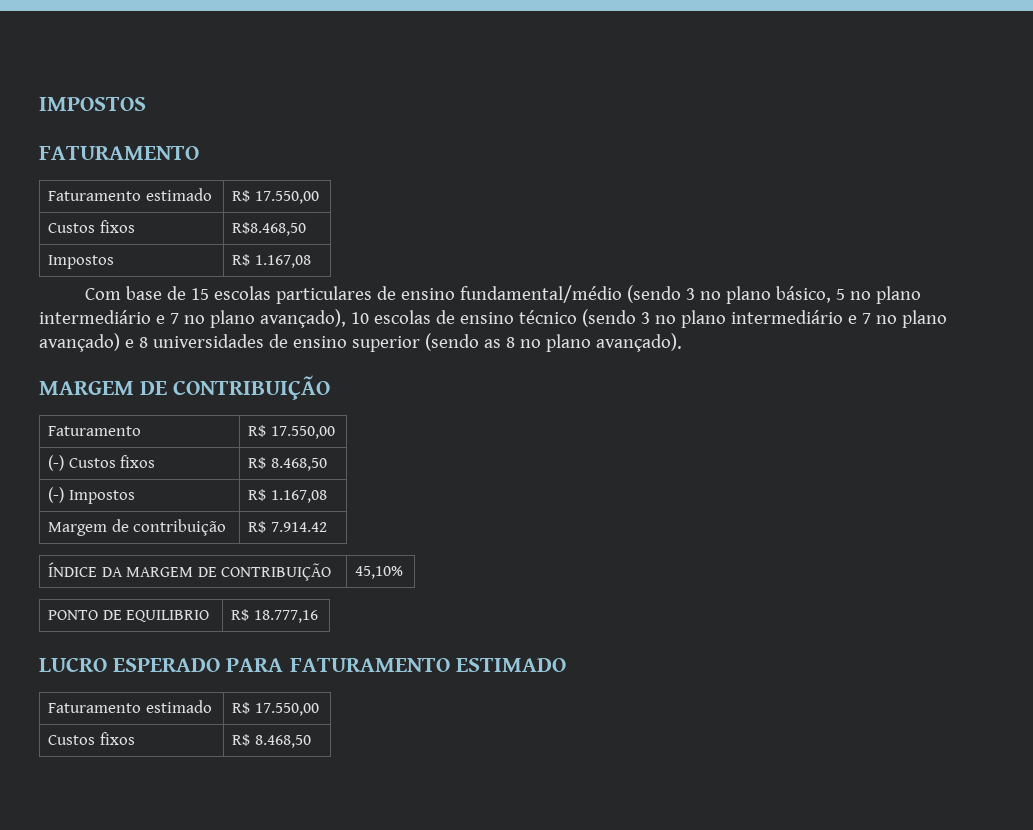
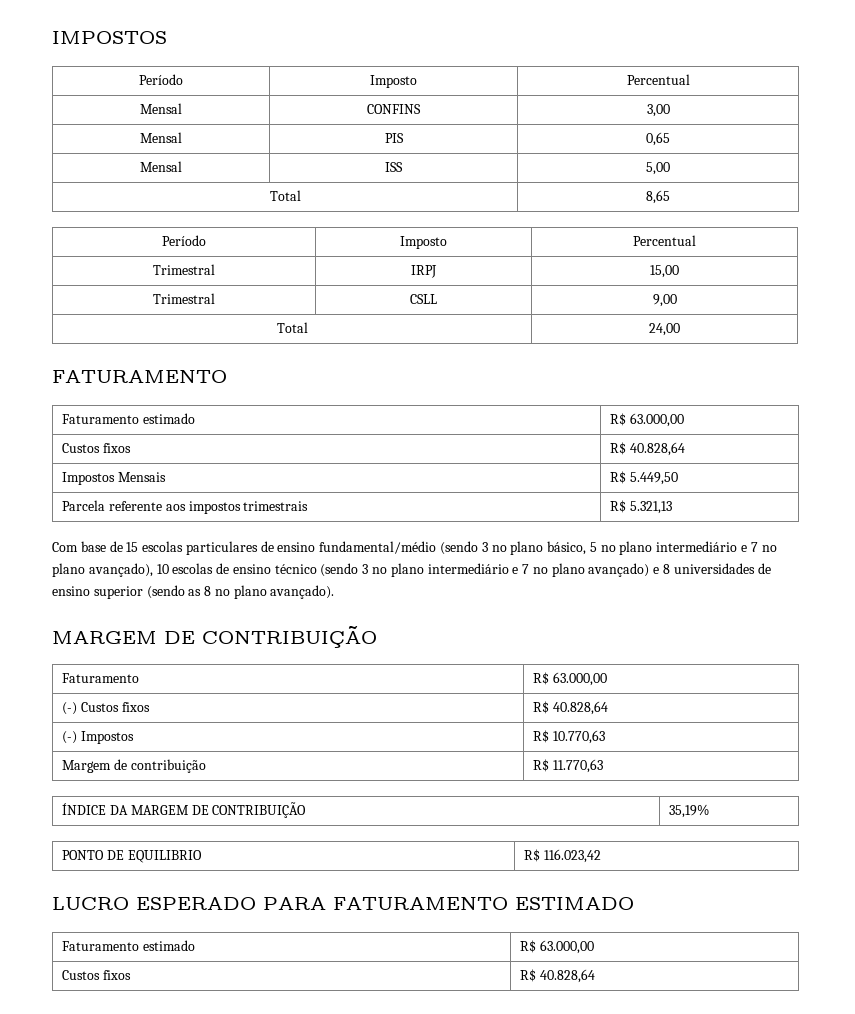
(146, 104) none -> [139,74,183,85] [370,75,417,88] [626,74,690,85] [140,103,182,114] [367,104,421,114] [646,104,670,117] [140,132,182,143] [384,133,404,143] [646,132,670,146] [140,161,182,172] [385,162,403,172] [646,162,670,175] [269,190,301,201] [646,190,670,204] [162,235,206,246] [400,236,447,249] [633,235,696,246] [153,264,215,275] [411,265,437,278] [650,265,679,278] [153,293,215,304] [410,294,437,304] [652,294,677,307] [276,322,308,333] [649,323,680,336] // Período | Imposto | Percentual // Mensal | CONFINS | 3,00 // Mensal | PIS | 0,65 // Mensal | ISS | 5,00 // Total | 8,65 // Período | Imposto | Percentual // Trimestral | IRPJ | 15,00 // Trimestral | CSLL | 9,00 // Total | 24,00
[254,191,319,204] [48,220,135,233] [232,222,307,236] [48,255,115,269] [232,254,311,268] 17.550,00 // Custos fixos | R$8.468,50 // Impostos | R$ 1.167,08 -> [630,413,685,427] [62,443,132,453] [610,442,686,456] [62,472,167,485] [610,471,679,485] [62,500,309,514] [610,500,673,514] 63.000,00 // Custos fixos | R$ 40.828,64 // Impostos Mensais | R$ 5.449,50 // Parcela referente aos impostos trimestrais | R$ 5.321,13
[270,426,335,439] 17.550,00 -> [553,672,608,686] 63.000,00
[270,458,327,471] 8.468,50 -> [553,701,609,715] 40.828,64
[270,490,327,503] 1.167,08 -> [553,730,606,744] 10.770,63
[270,522,327,532] 7.914.42 -> [553,759,604,773] 11.770,63
[355,566,404,579] 45,10% -> [669,804,710,818] 35,19%
[253,610,318,623] 18.777,16 -> [544,849,602,863] 116.023,42
[254,703,319,716] [48,732,135,745] [232,734,311,748] 17.550,00 // Custos fixos | R$ 8.468,50 -> [540,940,595,954] [62,970,132,980] [520,969,596,983] 63.000,00 // Custos fixos | R$ 40.828,64

